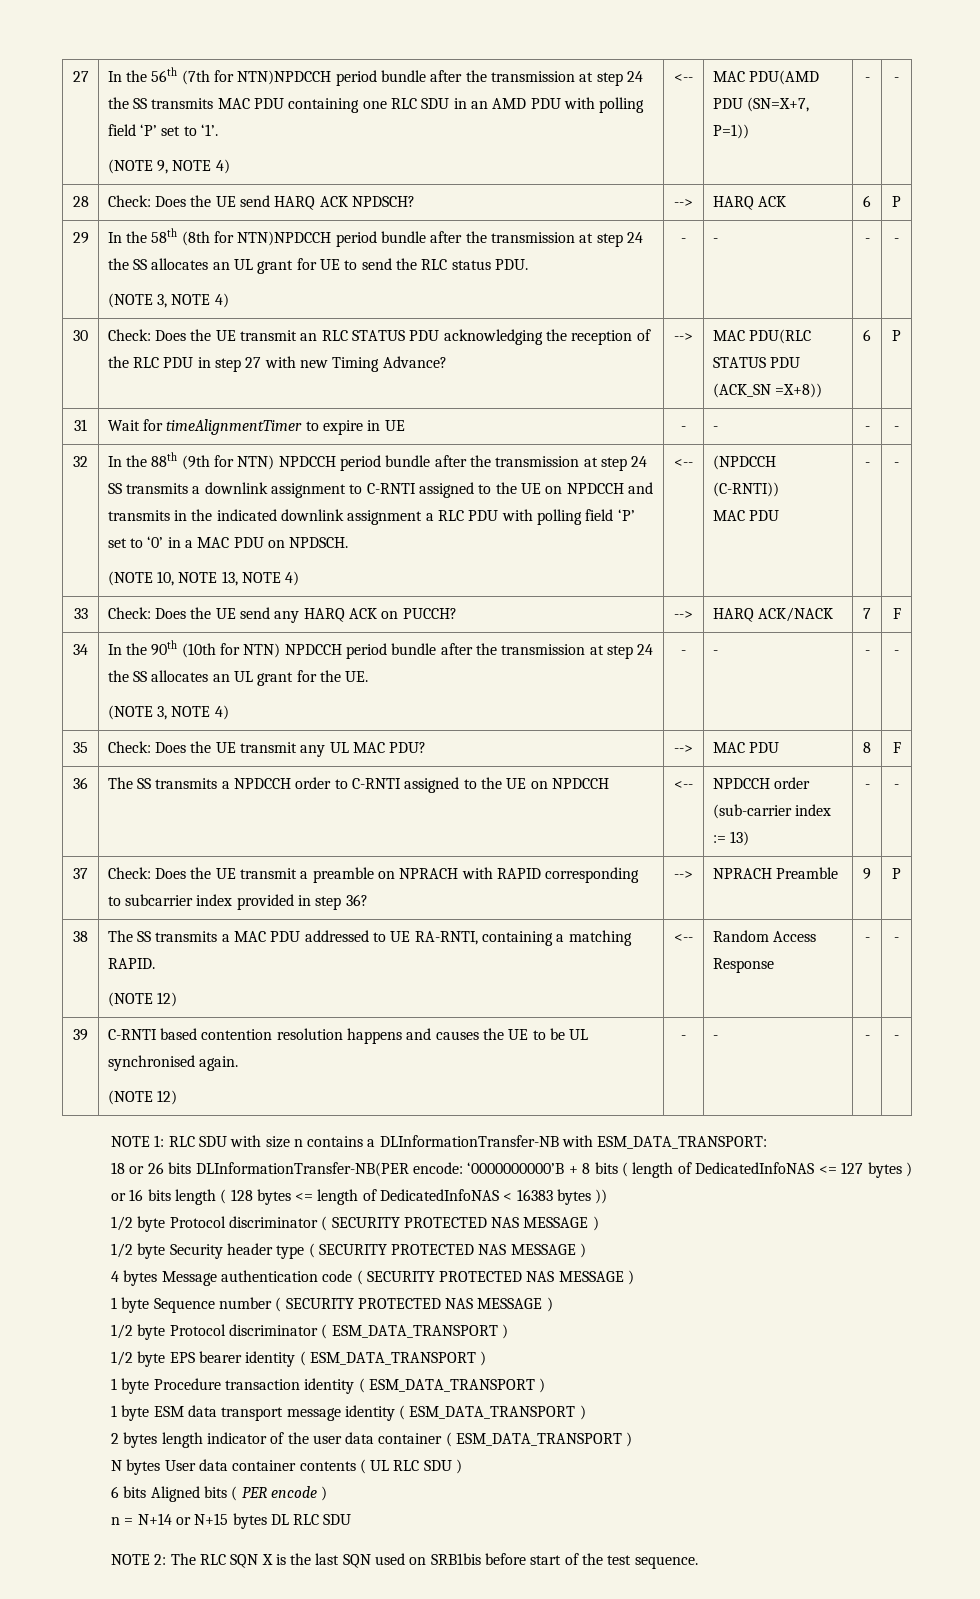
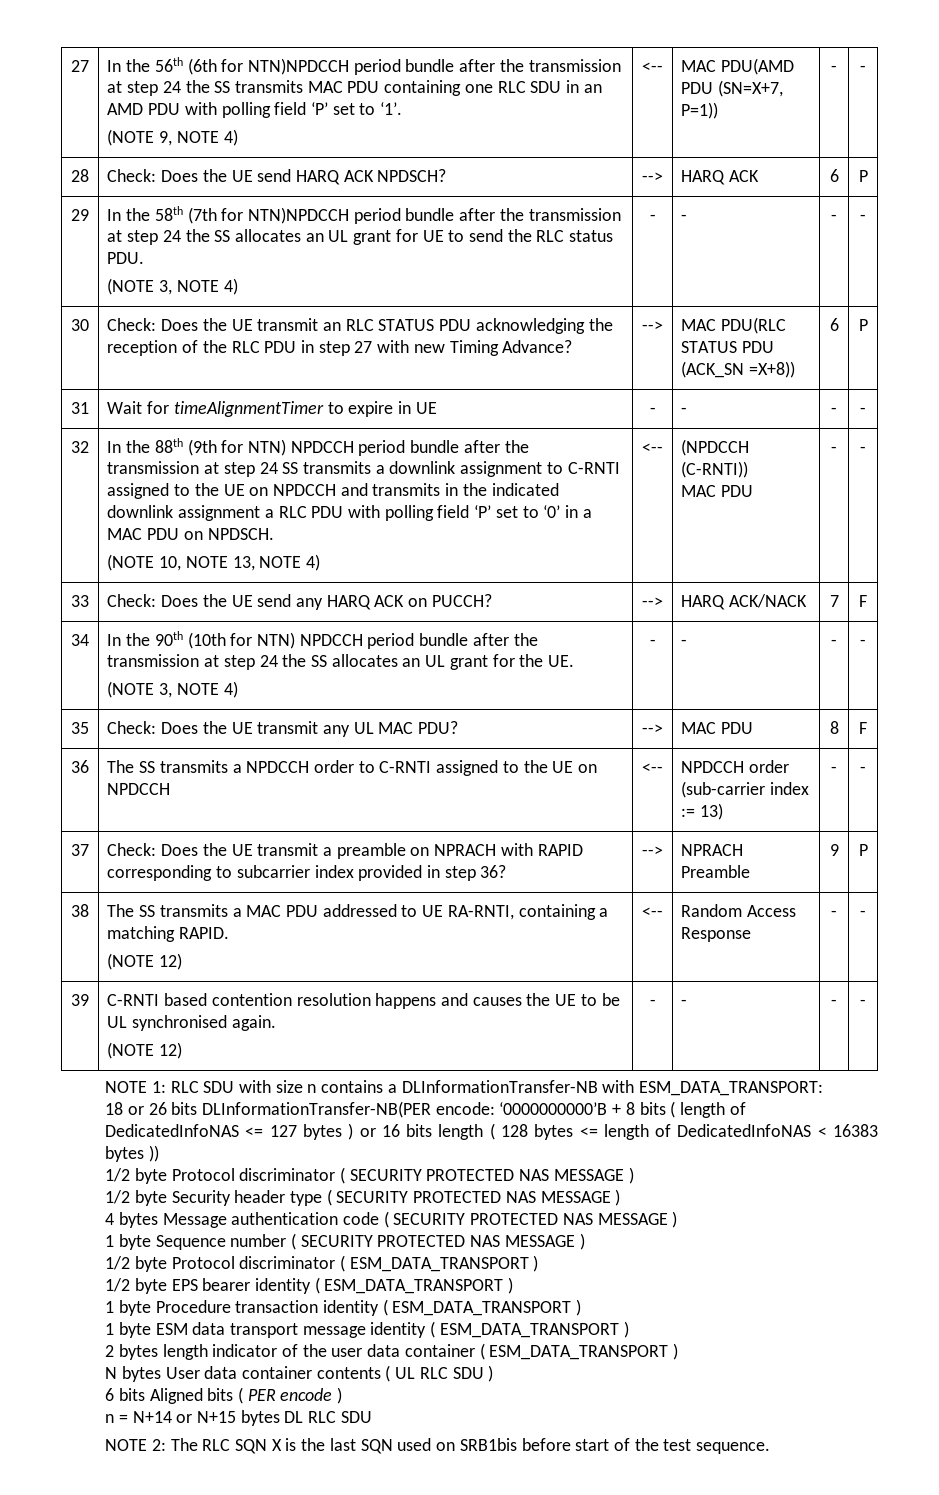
[181,70,210,85] (7th -> [187,58,217,75] (6th
[181,231,210,246] (8th -> [187,207,217,224] (7th

